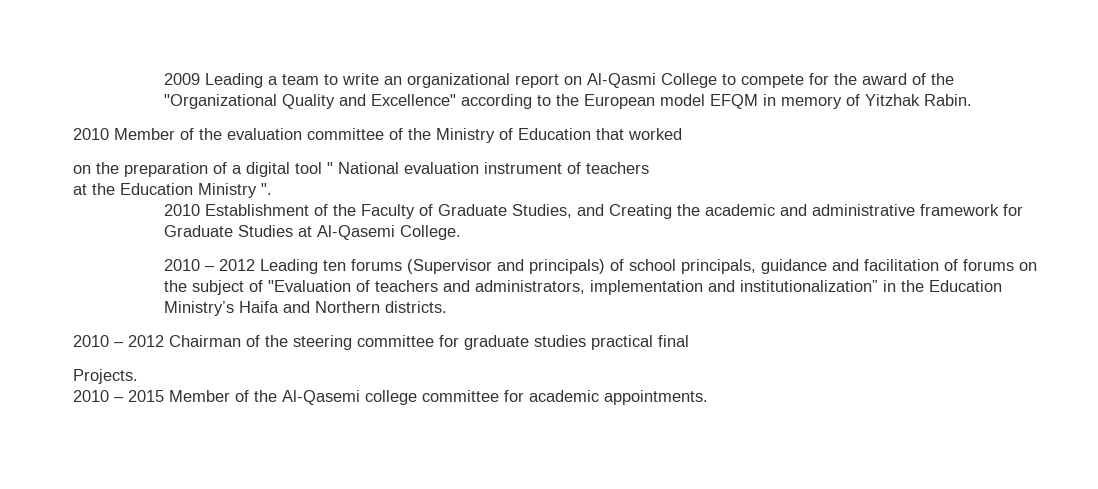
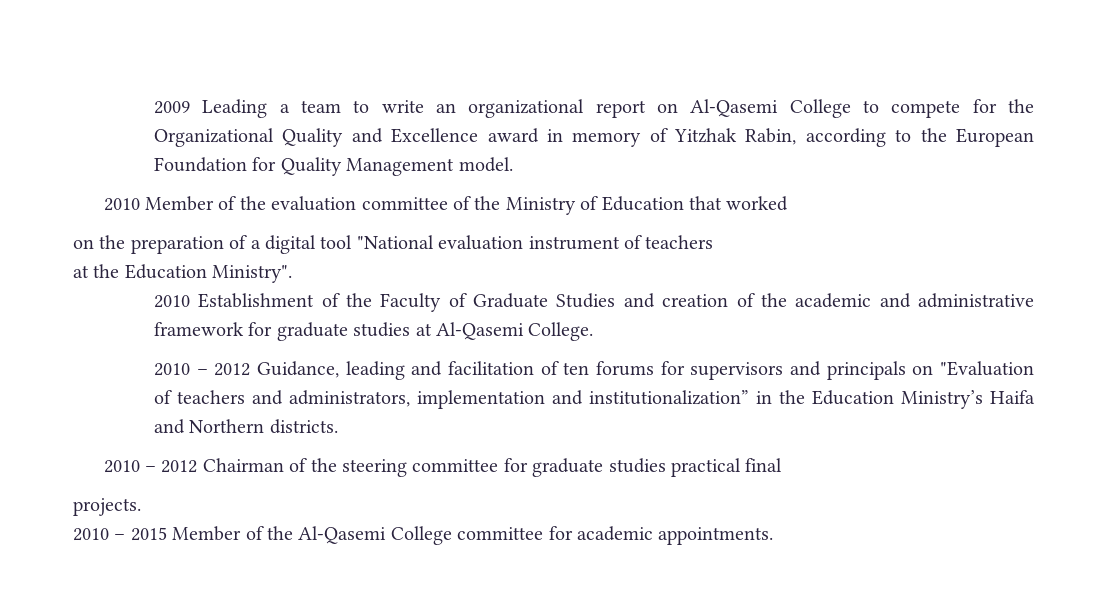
[587,73,657,88] Al-Qasmi -> [690,99,779,117] Al-Qasemi
[862,73,955,85] [164,94,973,109] award of the "Organizational Quality and Excellence" according to the European model EFQM in memory of Yitzhak Rabin. -> [153,128,1034,147] [153,157,513,176] Organizational Quality and Excellence award in memory of Yitzhak Rabin, according to the European Foundation for Quality Management model.
[327,162,399,174] " National -> [356,235,434,249] "National
[198,183,272,198] Ministry ". -> [212,265,293,283] Ministry".
[512,204,673,219] Studies, and Creating -> [556,293,755,308] Studies and creation of
[164,225,294,237] Graduate Studies -> [276,322,411,341] graduate studies
[260,259,1038,274] [164,280,264,295] Leading ten forums (Supervisor and principals) of school principals, guidance and facilitation of forums on the subject of -> [256,361,934,380] Guidance, leading and facilitation of ten forums for supervisors and principals on
[73,369,138,384] Projects. -> [73,498,141,516] projects.
[365,390,417,405] college -> [390,526,452,545] College

